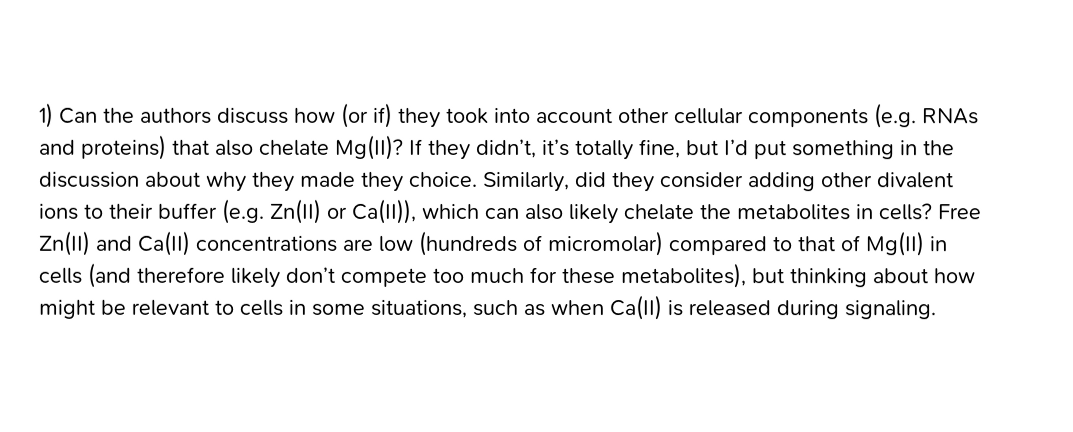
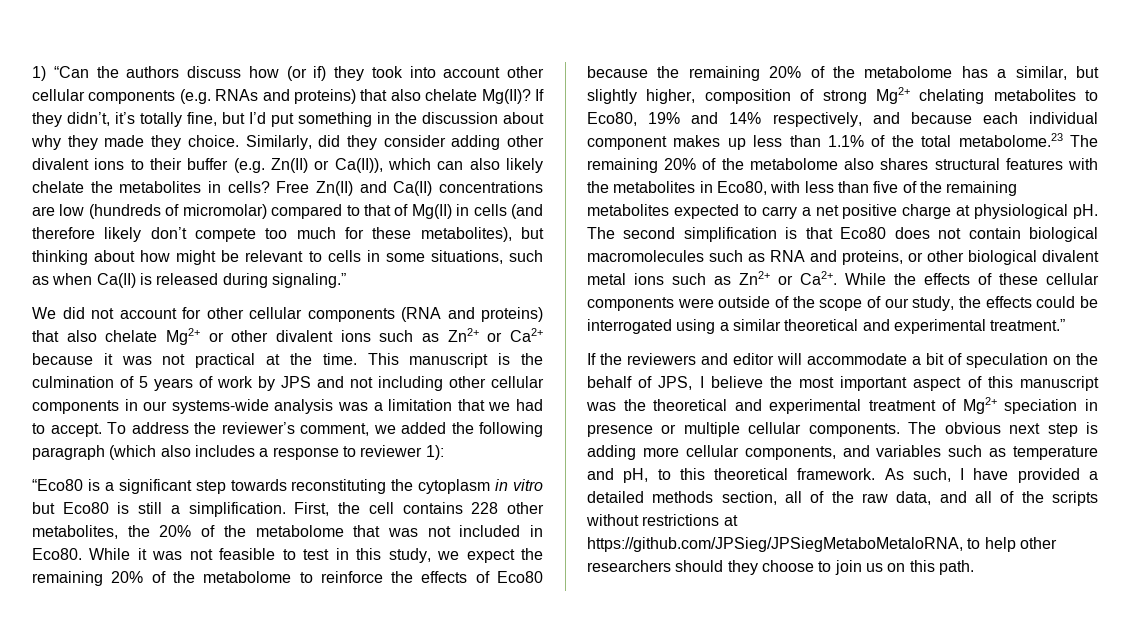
[59,107,98,124] Can -> [53,66,89,78] “Can
[844,300,936,320] signaling. -> [271,273,346,288] [32,307,543,322] [32,328,543,345] [32,353,543,368] [32,376,544,391] [32,399,544,414] [32,422,543,437] [32,445,444,460] [32,479,543,494] [32,502,545,517] [32,525,543,539] [32,548,543,563] [32,571,544,586] [587,66,1099,81] [587,87,1098,104] [587,112,1098,127] [587,133,1098,150] [587,158,1098,173] [587,181,1018,196] [587,204,1098,219] [587,227,1098,242] [587,250,1099,265] [587,271,1099,285] [587,296,1098,311] [587,319,1066,334] [587,353,1098,368] [587,376,1099,391] [586,397,1098,414] [587,422,1098,437] [587,445,1098,460] [587,468,1098,483] [587,491,1098,506] [586,514,738,526] [587,537,1057,552] [587,560,974,575] signaling.” // We did not account for other cellular components (RNA and proteins) that also chelate Mg2+ or other divalent ions such as Zn2+ or Ca2+ because it was not practical at the time. This manuscript is the culmination of 5 years of work by JPS and not including other cellular components in our systems-wide analysis was a limitation that we had to accept. To address the reviewer’s comment, we added the following paragraph (which also includes a response to reviewer 1): // “Eco80 is a significant step towards reconstituting the cytoplasm in vitro but Eco80 is still a simplification. First, the cell contains 228 other metabolites, the 20% of the metabolome that was not included in Eco80. While it was not feasible to test in this study, we expect the remaining 20% of the metabolome to reinforce the effects of Eco80 because the remaining 20% of the metabolome has a similar, but slightly higher, composition of strong Mg2+ chelating metabolites to Eco80, 19% and 14% respectively, and because each individual component makes up less than 1.1% of the total metabolome.23 The remaining 20% of the metabolome also shares structural features with the metabolites in Eco80, with less than five of the remaining metabolites expected to carry a net positive charge at physiological pH. The second simplification is that Eco80 does not contain biological macromolecules such as RNA and proteins, or other biological divalent metal ions such as Zn2+ or Ca2+. While the effects of these cellular components were outside of the scope of our study, the effects could be interrogated using a similar theoretical and experimental treatment.” // If the reviewers and editor will accommodate a bit of speculation on the behalf of JPS, I believe the most important aspect of this manuscript was the theoretical and experimental treatment of Mg2+ speciation in presence or multiple cellular components. The obvious next step is adding more cellular components, and variables such as temperature and pH, to this theoretical framework. As such, I have provided a detailed methods section, all of the raw data, and all of the scripts without restrictions at https://github.com/JPSieg/JPSiegMetaboMetaloRNA, to help other researchers should they choose to join us on this path.

